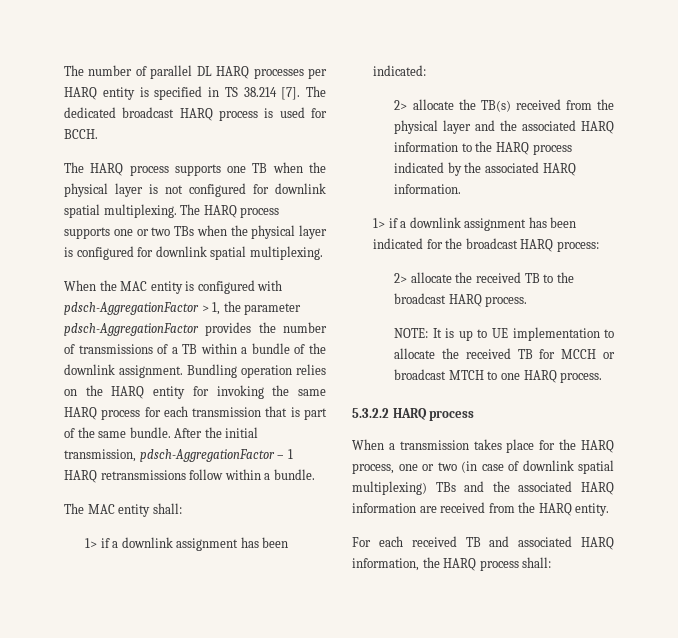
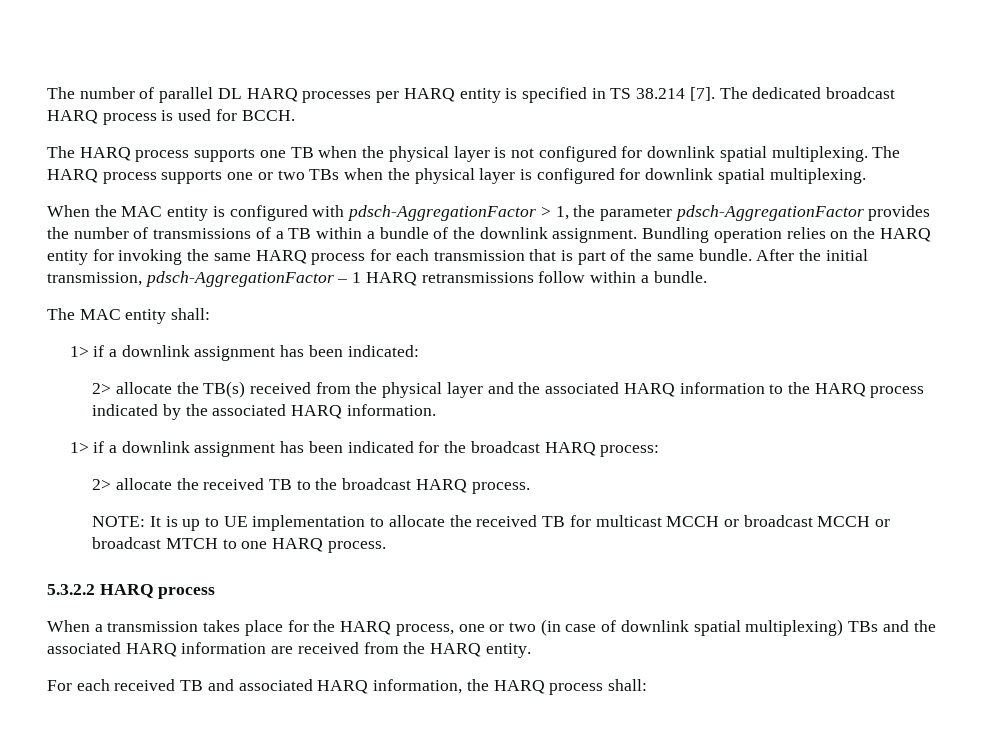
(556, 354) none -> [595,515,813,527] multicast MCCH or broadcast

